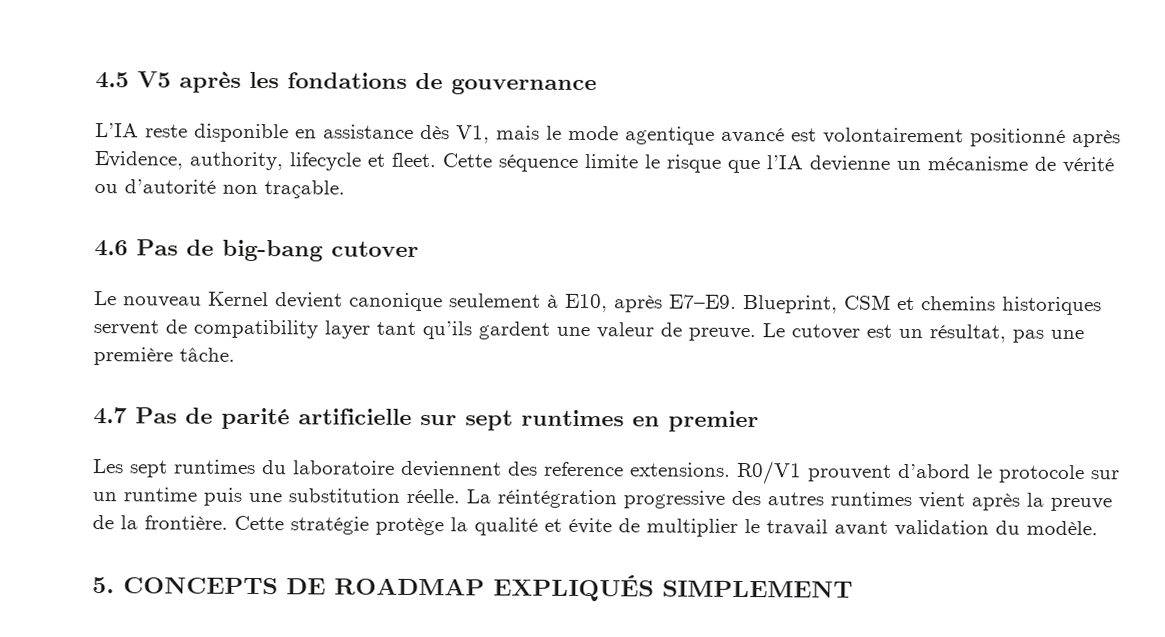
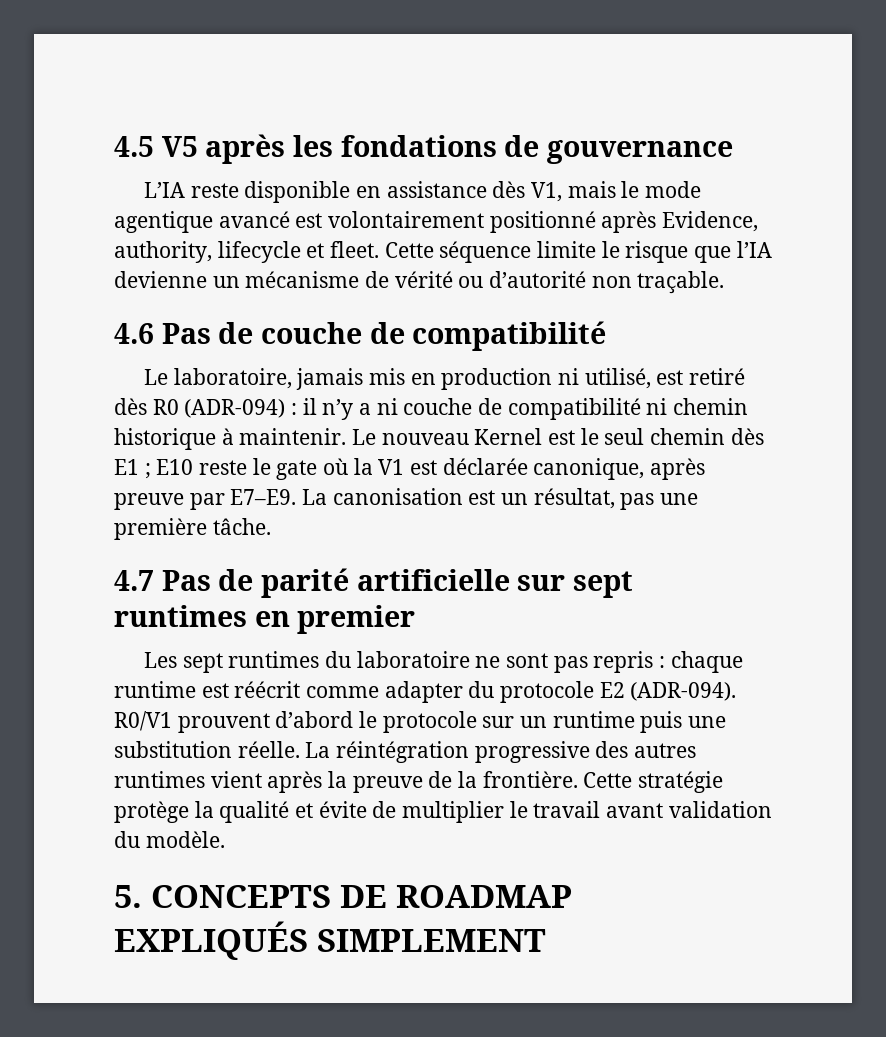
[222,239,419,262] [94,291,1102,316] [93,319,860,342] big-bang cutover // Le nouveau Kernel devient canonique seulement à E10, après E7–E9. Blueprint, CSM et chemins historiques servent de compatibility layer tant qu’ils gardent une valeur de preuve. Le cutover -> [261,321,607,351] [143,368,745,390] [114,398,749,420] [114,428,764,450] [114,458,706,480] [114,488,463,510] couche de compatibilité // Le laboratoire, jamais mis en production ni utilisé, est retiré dès R0 (ADR-094) : il n’y a ni couche de compatibilité ni chemin historique à maintenir. Le nouveau Kernel est le seul chemin dès E1 ; E10 reste le gate où la V1 est déclarée canonique, après preuve par E7–E9. La canonisation
[401,460,731,478] deviennent des reference extensions. -> [475,651,743,673] [114,681,737,703] ne sont pas repris : chaque runtime est réécrit comme adapter du protocole E2 (ADR-094).

